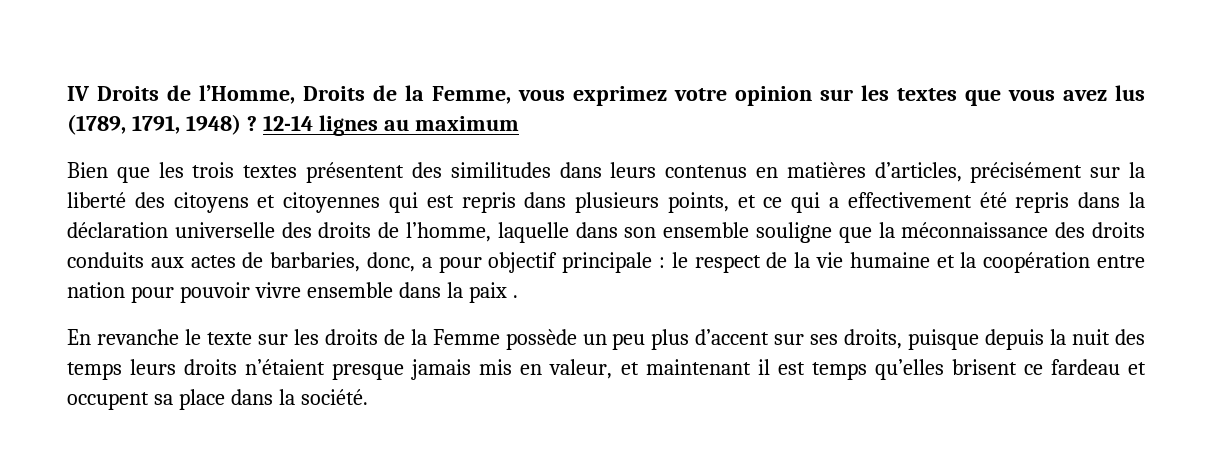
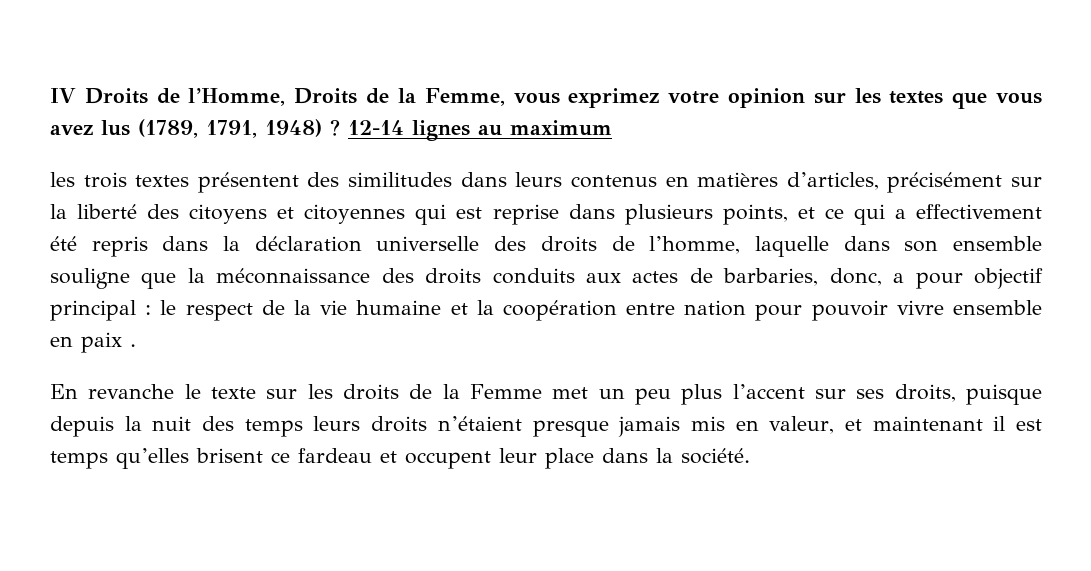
[67,162,150,183] Bien que -> (612, 128) none
[461,192,516,213] repris -> [492,204,559,225] reprise
[562,252,653,273] principale -> [50,300,136,321] principal
[398,282,463,298] dans la -> [50,336,73,347] en
[505,329,577,350] possède -> [552,387,589,399] met
[695,329,770,345] d’accent -> [732,384,805,399] l’accent
[153,394,173,405] sa -> [499,448,537,463] leur

